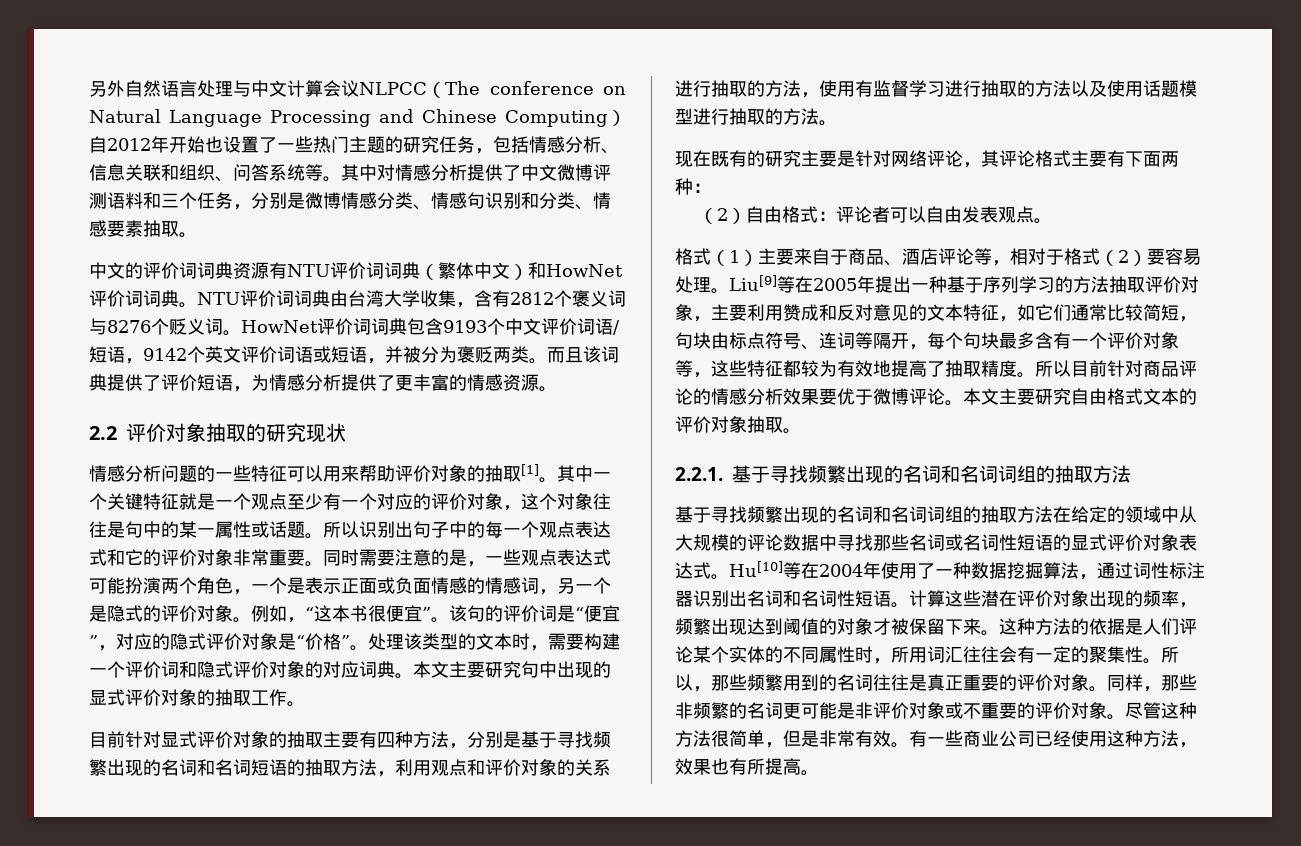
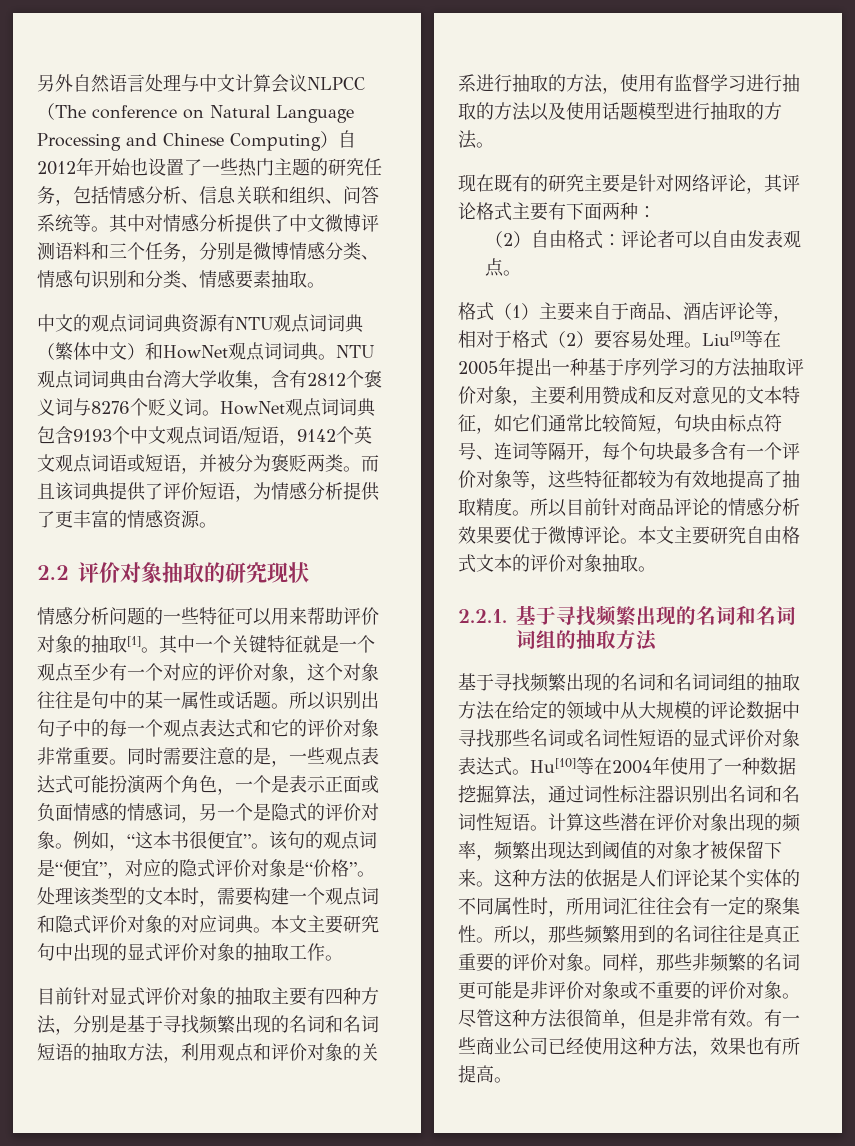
[143,262,179,279] 评价 -> [91,314,128,333] 观点
[330,262,366,279] 评价 -> [273,314,310,333] 观点
[89,290,125,307] 评价 -> [228,342,265,361] 观点
[240,290,276,307] 评价 -> [37,370,74,389] 观点
[317,318,353,335] 评价 -> [285,398,322,417] 观点
[541,318,577,335] 评价 -> [166,426,203,445] 观点
[241,346,277,363] 评价 -> [55,454,92,473] 观点
[503,605,539,622] 评价 -> [323,831,360,850] 观点
[125,661,161,678] 评价 -> [325,887,362,906] 观点

